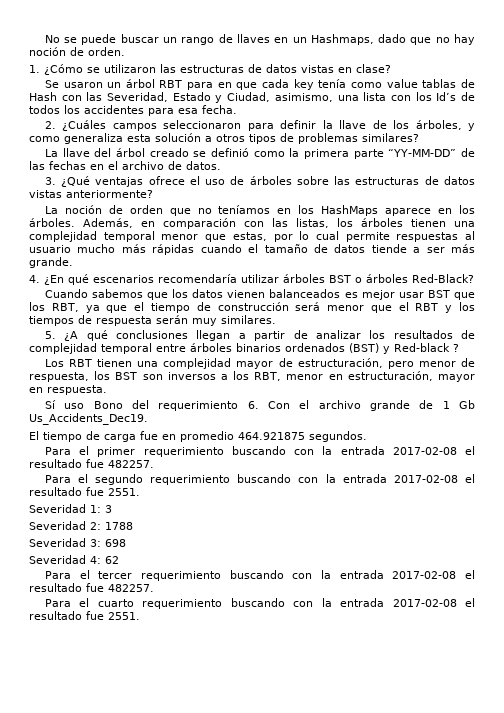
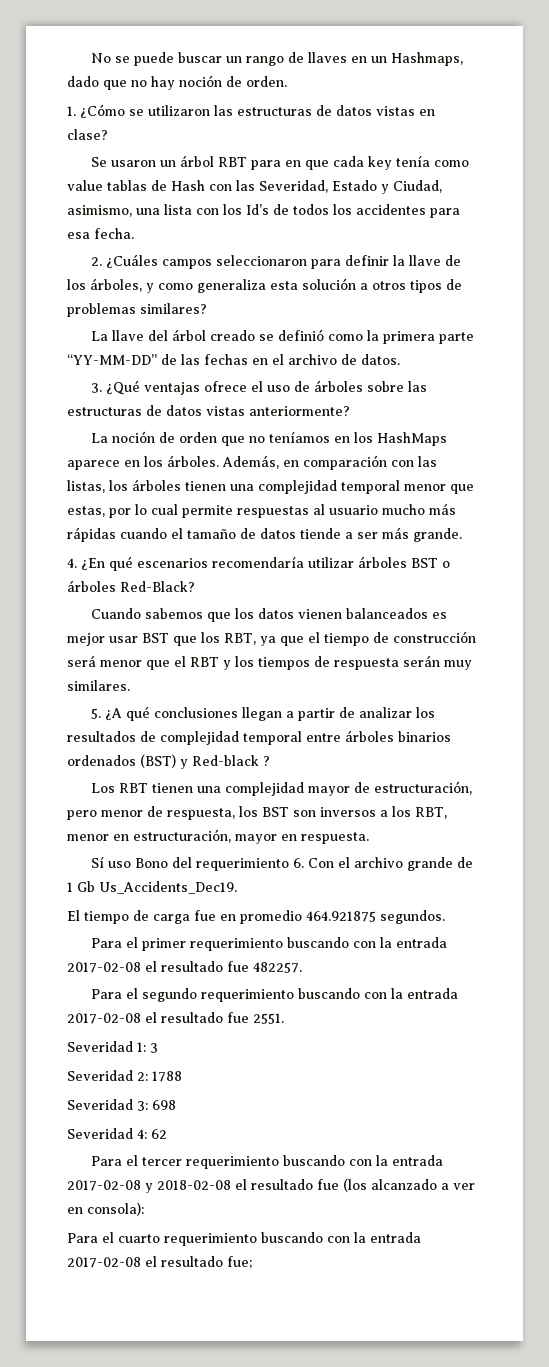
[464,570,475,579] [29,583,154,592] el resultado fue 482257. -> [145,1178,475,1193] [67,1202,144,1216] y 2018-02-08 el resultado fue (los alcanzado a ver en consola):
[86,611,140,620] fue 2551. -> [227,1256,252,1269] fue;

